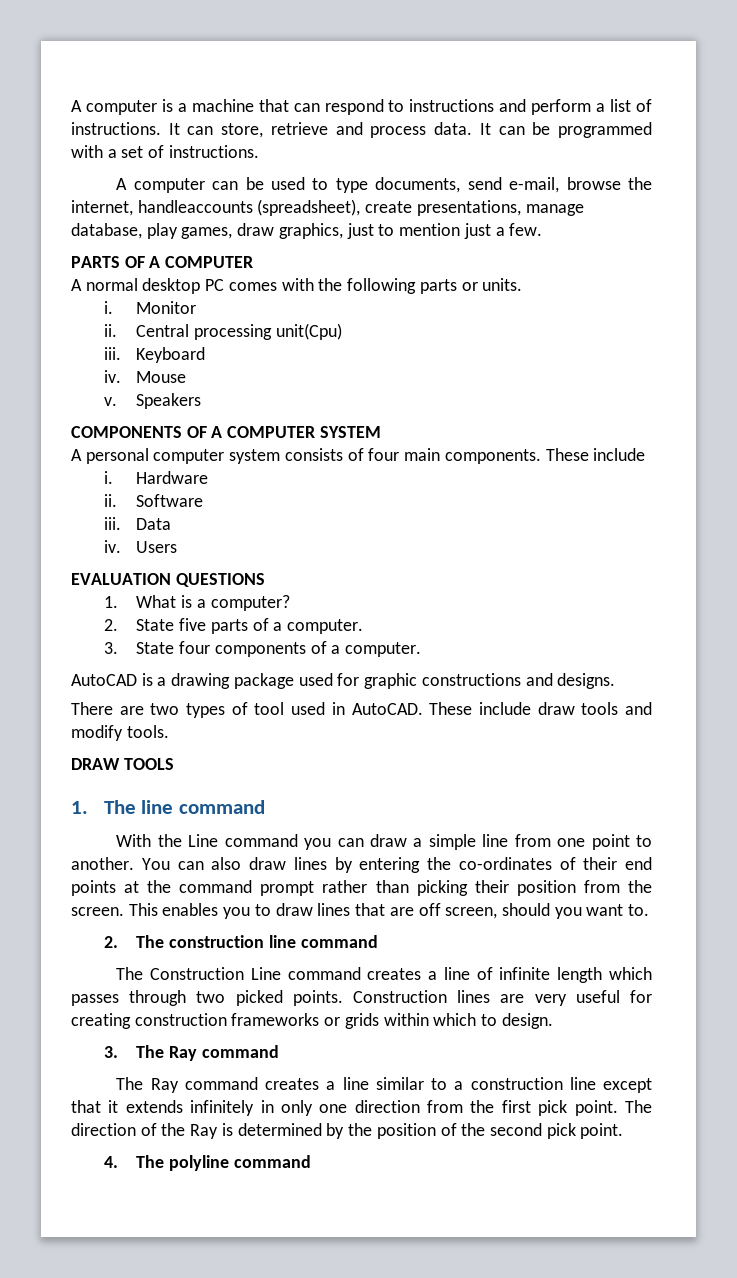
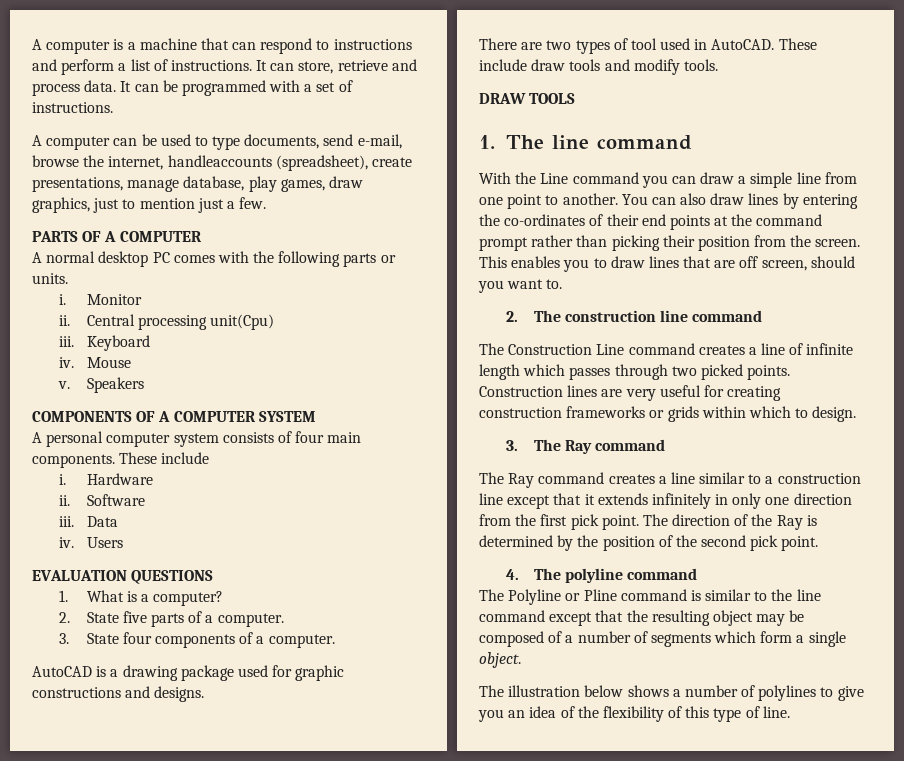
(311, 1161) none -> [479,589,821,605] [479,610,805,626] [479,631,846,647] [479,652,521,668] [479,685,864,701] [478,706,790,722] // The Polyline or Pline command is similar to the line command except that the resulting object may be composed of a number of segments which form a single object. // The illustration below shows a number of polylines to give you an idea of the flexibility of this type of line.

